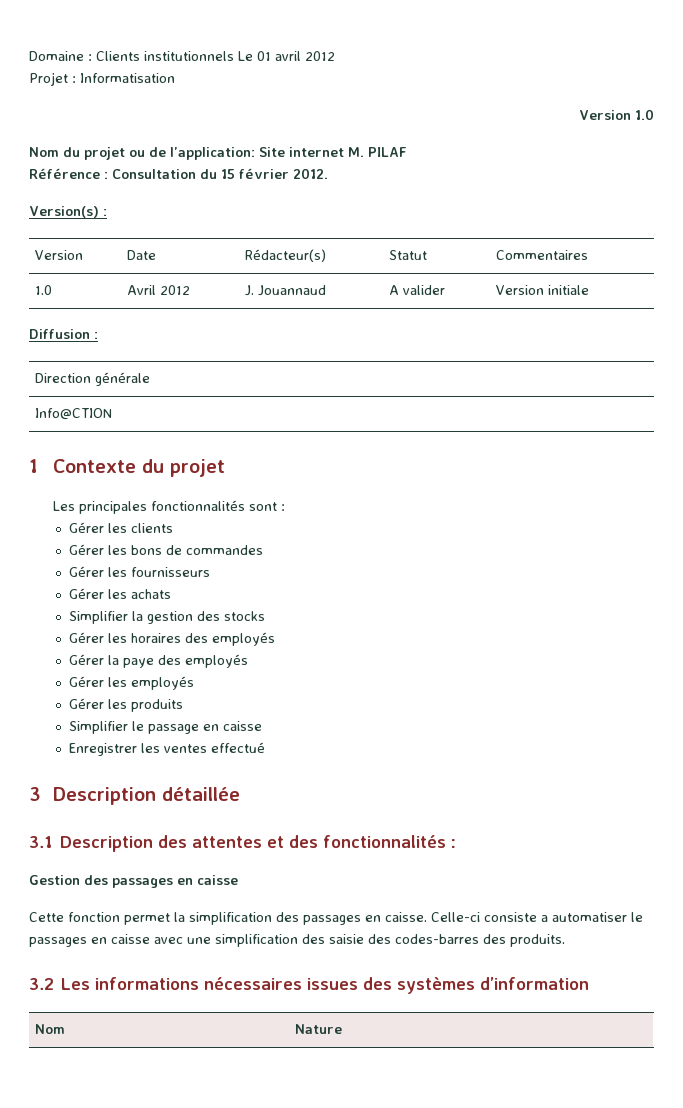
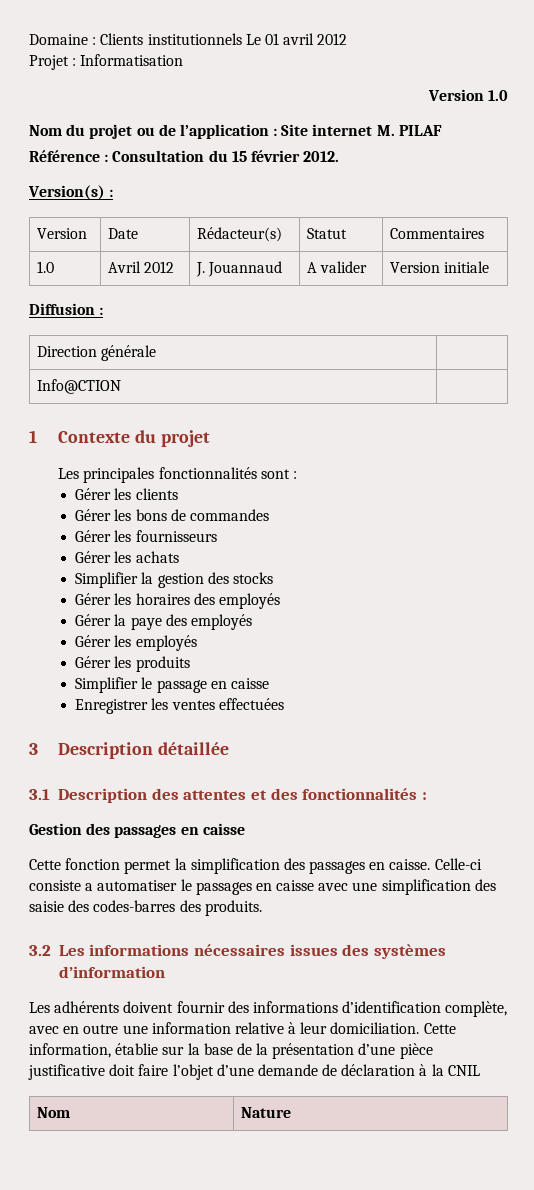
[170,147,255,160] l’application: -> [179,124,278,139] l’application :
[211,742,266,753] effectué -> [218,698,284,710] effectuées
(590, 983) none -> [29,1001,508,1017] [29,1022,456,1034] [29,1043,433,1059] [28,1064,480,1080] // Les adhérents doivent fournir des informations d’identification complète, avec en outre une information relative à leur domiciliation. Cette information, établie sur la base de la présentation d’une pièce justificative doit faire l’objet d’une demande de déclaration à la CNIL

